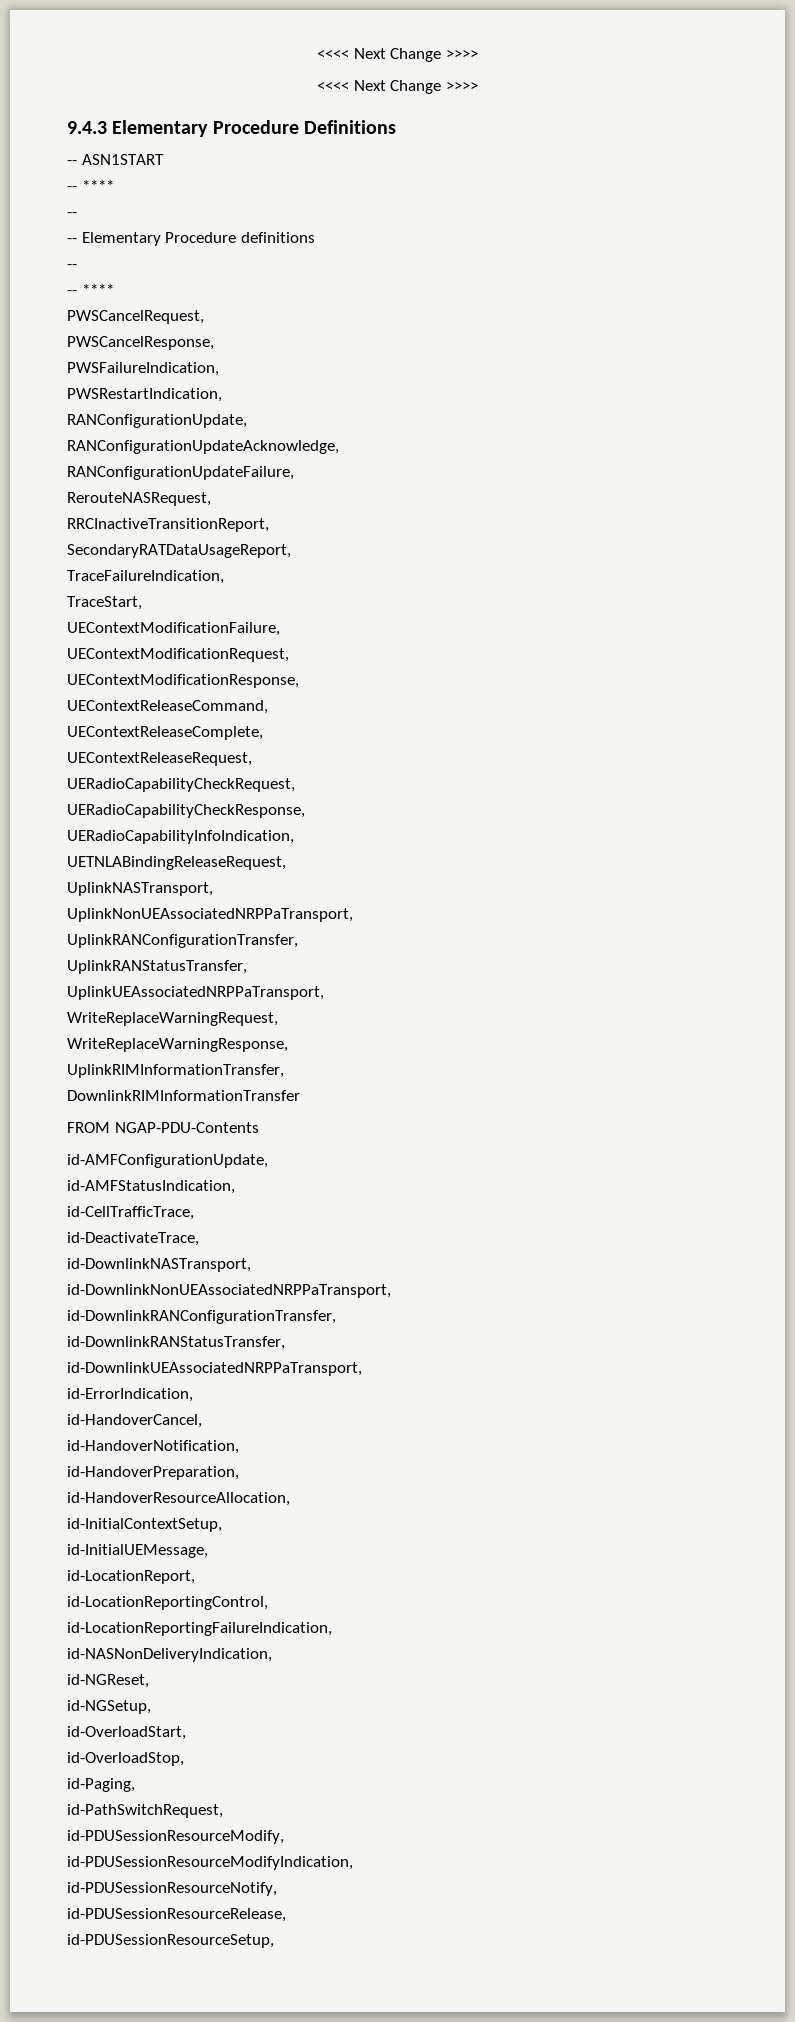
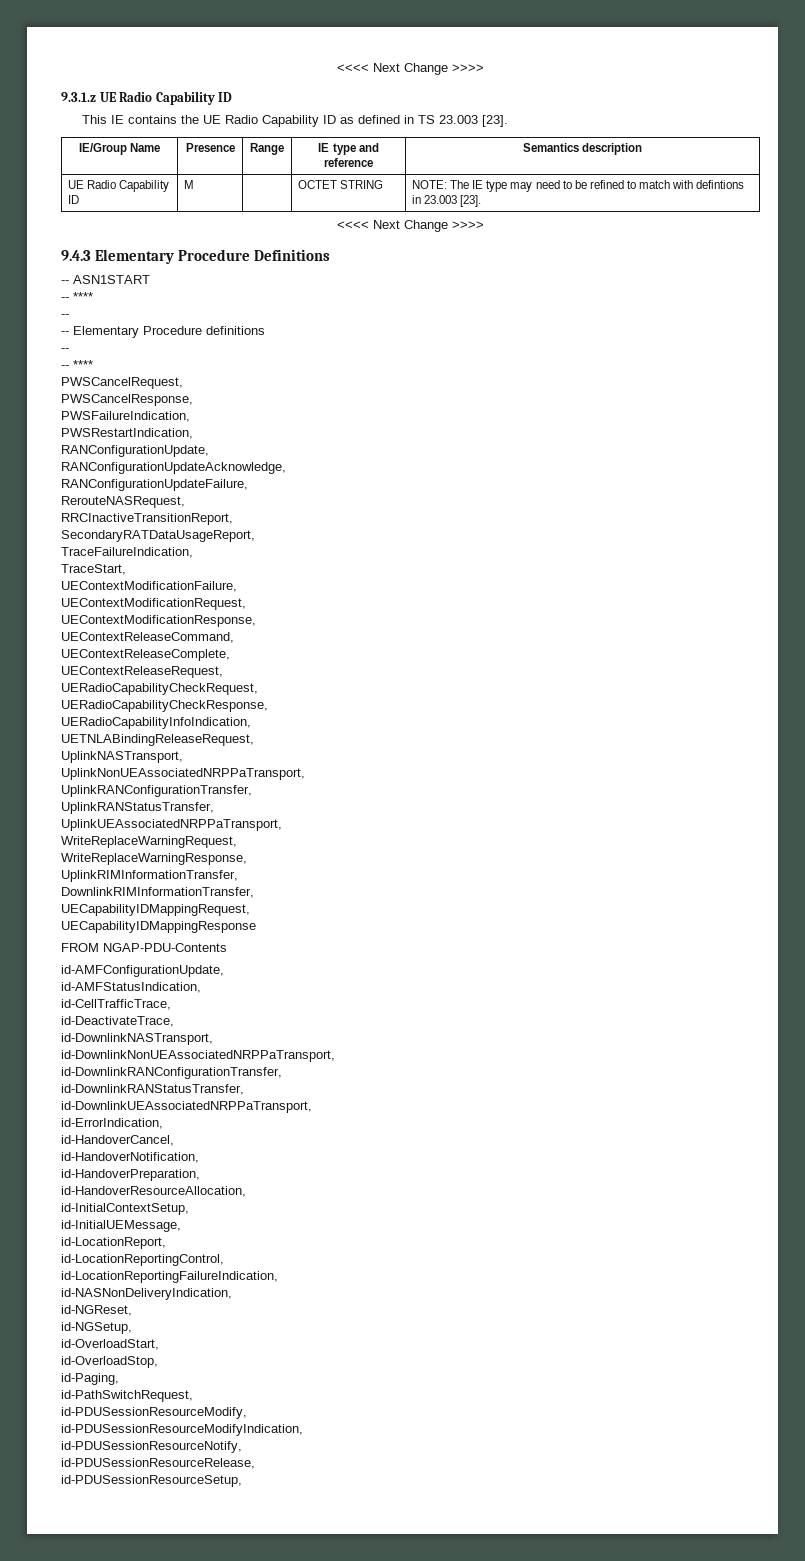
[317,48,478,62] <<<< Next Change >>>> -> [337,63,484,75] [61,91,233,105] [81,115,508,127] [78,143,161,155] [185,143,235,152] [250,143,284,155] [318,143,379,155] [324,158,373,167] [522,143,643,155] [68,180,170,192] [68,195,80,204] [184,180,195,189] [298,180,384,189] [412,180,745,192] [412,195,482,207] <<<< Next Change >>>> // 9.3.1.z UE Radio Capability ID // This IE contains the UE Radio Capability ID as defined in TS 23.003 [23]. // IE/Group Name | Presence | Range | IE type and reference | Semantics description // UE Radio Capability ID | M | | OCTET STRING | NOTE: The IE type may need to be refined to match with defintions in 23.003 [23].
[67,1090,300,1101] DownlinkRIMInformationTransfer -> [61,887,254,898] [61,904,250,916] [61,921,256,933] DownlinkRIMInformationTransfer, // UECapabilityIDMappingRequest, // UECapabilityIDMappingResponse

